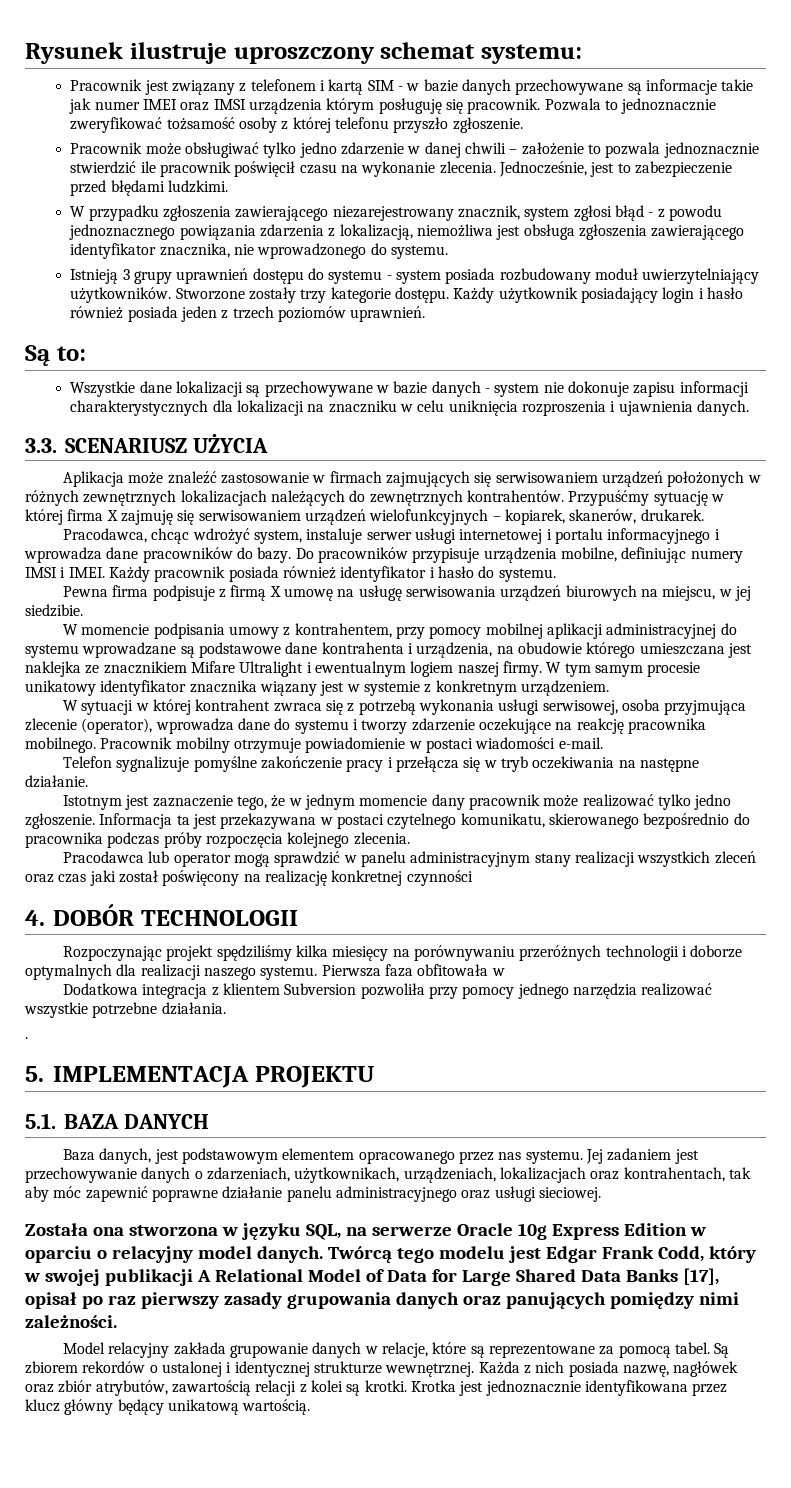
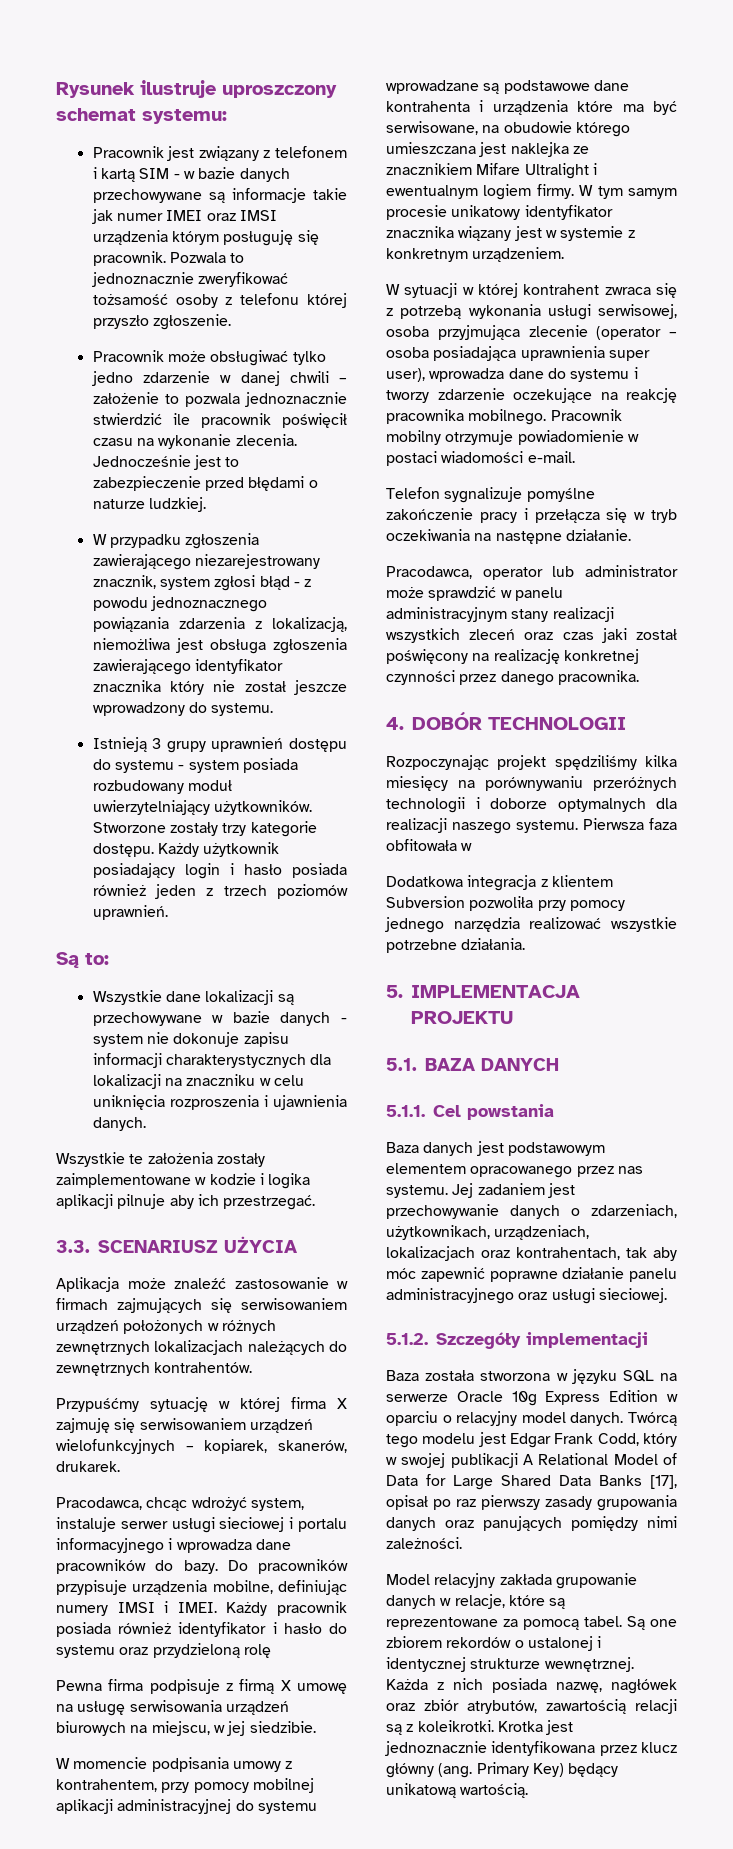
[292,117,390,133] której telefonu -> [240,293,347,308] telefonu której
[498,161,587,177] Jednocześnie, -> [92,455,191,467] Jednocześnie
[168,180,229,193] ludzkimi. -> [308,480,318,488] [92,497,207,512] o naturze ludzkiej.
[159,243,367,259] znacznika, nie wprowadzonego -> [92,680,347,695] [92,702,185,716] znacznika który nie został jeszcze wprowadzony
[70,306,178,322] również posiada -> [292,863,347,878] [92,884,146,896] posiada również
(749, 408) none -> [56,1152,265,1167] [56,1173,311,1189] [56,1194,316,1210] // Wszystkie te założenia zostały zaimplementowane w kodzie i logika aplikacji pilnuje aby ich przestrzegać.
(564, 496) none -> (253, 1367) //
[459,529,543,544] internetowej -> [219,1517,285,1532] sieciowej
[498,568,556,582] systemu. -> [56,1643,271,1658] systemu oraz przydzieloną rolę
[416,642,493,658] urządzenia, -> [492,100,677,115] [386,121,478,135] urządzenia które ma być serwisowane,
[457,662,499,677] naszej -> (532, 192) none
[81,718,153,734] (operator), -> [596,326,677,340] [386,346,650,361] [386,368,425,382] (operator – osoba posiadająca uprawnienia super user),
[63,794,732,810] [25,813,750,829] [25,832,410,848] [63,851,271,867] Istotnym jest zaznaczenie tego, że w jednym momencie dany pracownik może realizować tylko jedno zgłoszenie. Informacja ta jest przekazywana w postaci czytelnego komunikatu, skierowanego bezpośrednio do pracownika podczas próby rozpoczęcia kolejnego zlecenia. // Pracodawca lub operator mogą -> [386,565,678,580] [386,587,424,598] Pracodawca, operator lub administrator może
(473, 878) none -> [459,670,639,686] przez danego pracownika.
[25,1037,28,1039] // . -> (526, 944) none
[63,1148,152,1164] // Baza danych, -> [386,1104,554,1120] [386,1142,474,1156] // 5.1.1. Cel powstania // Baza danych
[25,1223,124,1236] Została ona -> [386,1332,648,1349] [386,1370,475,1381] 5.1.2. Szczegóły implementacji // Baza została
[305,1224,341,1240] SQL, -> [622,1370,654,1382] SQL
(730, 1350) none -> [650,1619,677,1627] one
[299,1380,407,1396] z kolei są krotki. -> [386,1720,494,1735] są z koleikrotki.
(114, 1407) none -> [438,1762,564,1778] (ang. Primary Key)

